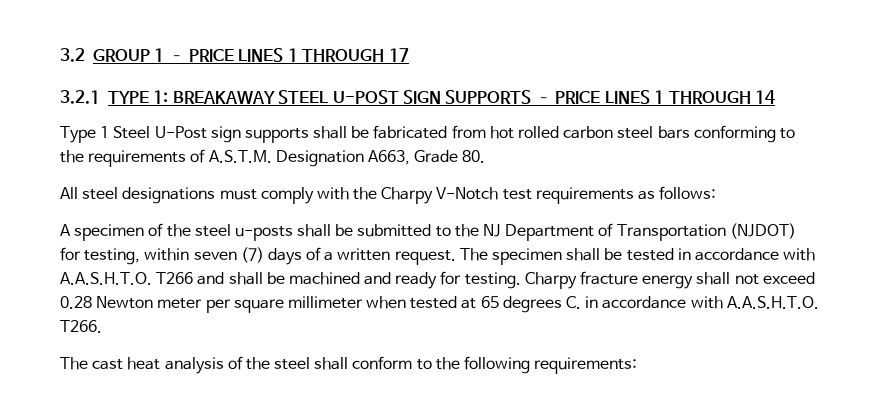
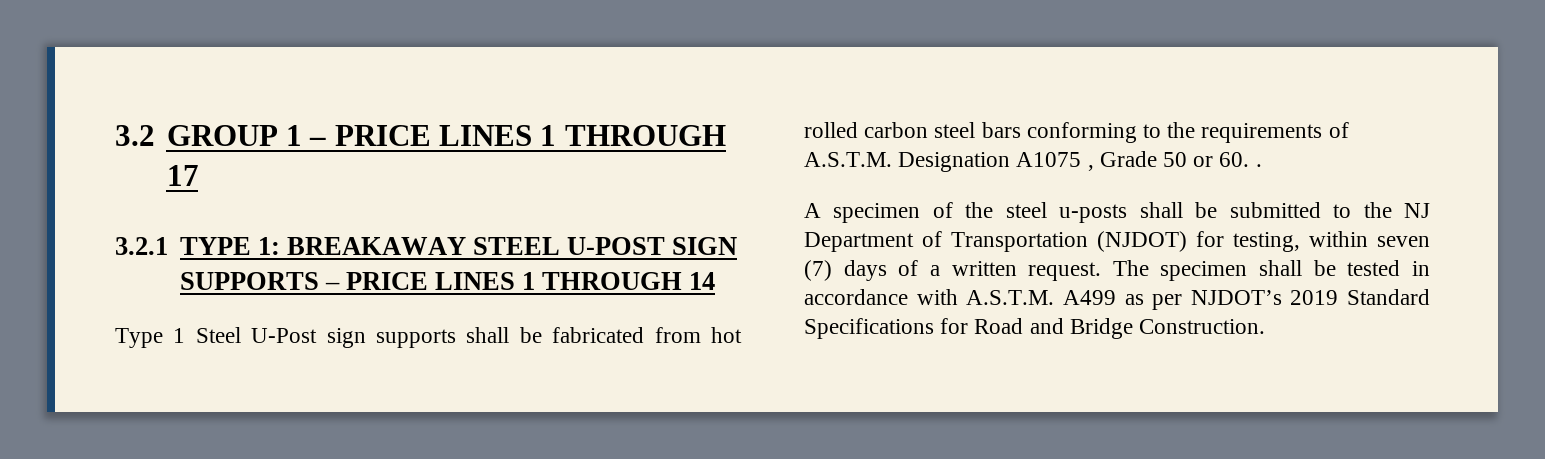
[367,150,486,165] [60,186,717,204] A663, Grade 80. // All steel designations must comply with the Charpy V-Notch test requirements as follows: -> [1016,151,1262,171] A1075 , Grade 50 or 60. .
[60,271,815,289] [60,296,819,313] [60,320,102,333] [60,356,638,374] A.A.S.H.T.O. T266 and shall be machined and ready for testing. Charpy fracture energy shall not exceed 0.28 Newton meter per square millimeter when tested at 65 degrees C. in accordance with A.A.S.H.T.O. T266. // The cast heat analysis of the steel shall conform to the following requirements: -> [966,289,1430,310] [804,318,1266,339] A.S.T.M. A499 as per NJDOT’s 2019 Standard Specifications for Road and Bridge Construction.

